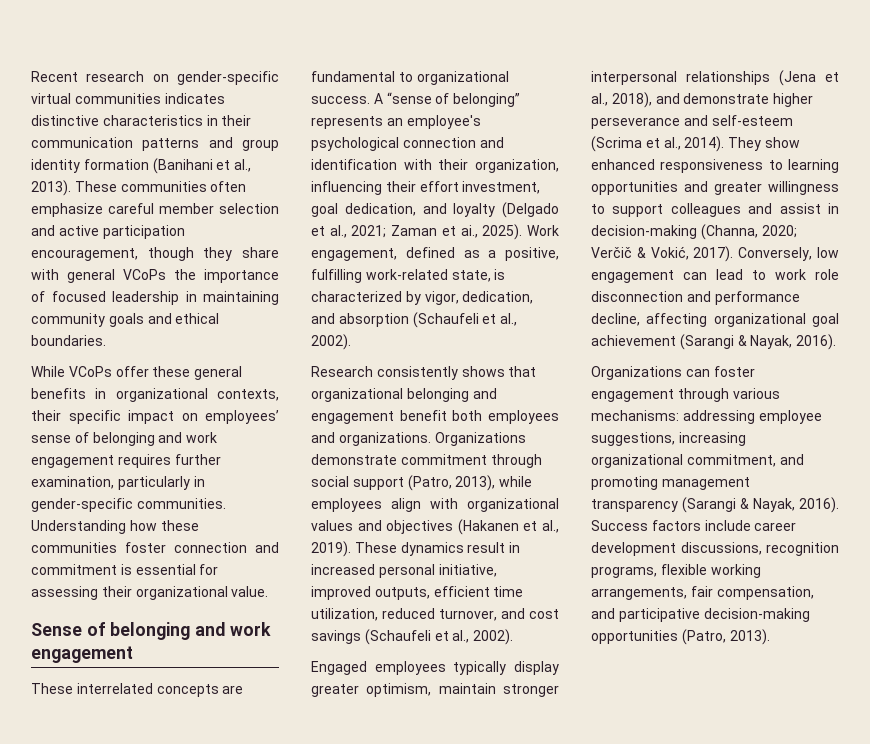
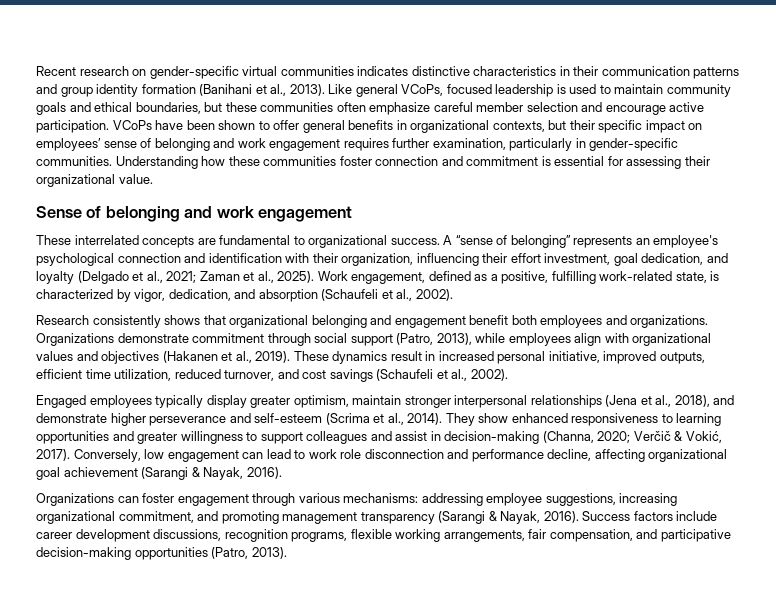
[74,181,117,192] These -> [328,84,731,97] [36,102,257,115] Like general VCoPs, focused leadership is used to maintain community goals and ethical boundaries, but these
[58,225,185,239] [31,247,279,261] [31,269,279,283] [31,291,279,305] [31,313,220,327] [31,335,106,346] [31,366,191,377] active participation encouragement, though they share with general VCoPs the importance of focused leadership in maintaining community goals and ethical boundaries. // While VCoPs offer these -> [605,102,705,115] [36,120,300,133] encourage active participation. VCoPs have been shown to offer
(279, 395) none -> [548,120,567,130] but
[460,225,478,238] ai., -> [257,271,274,283] al.,

